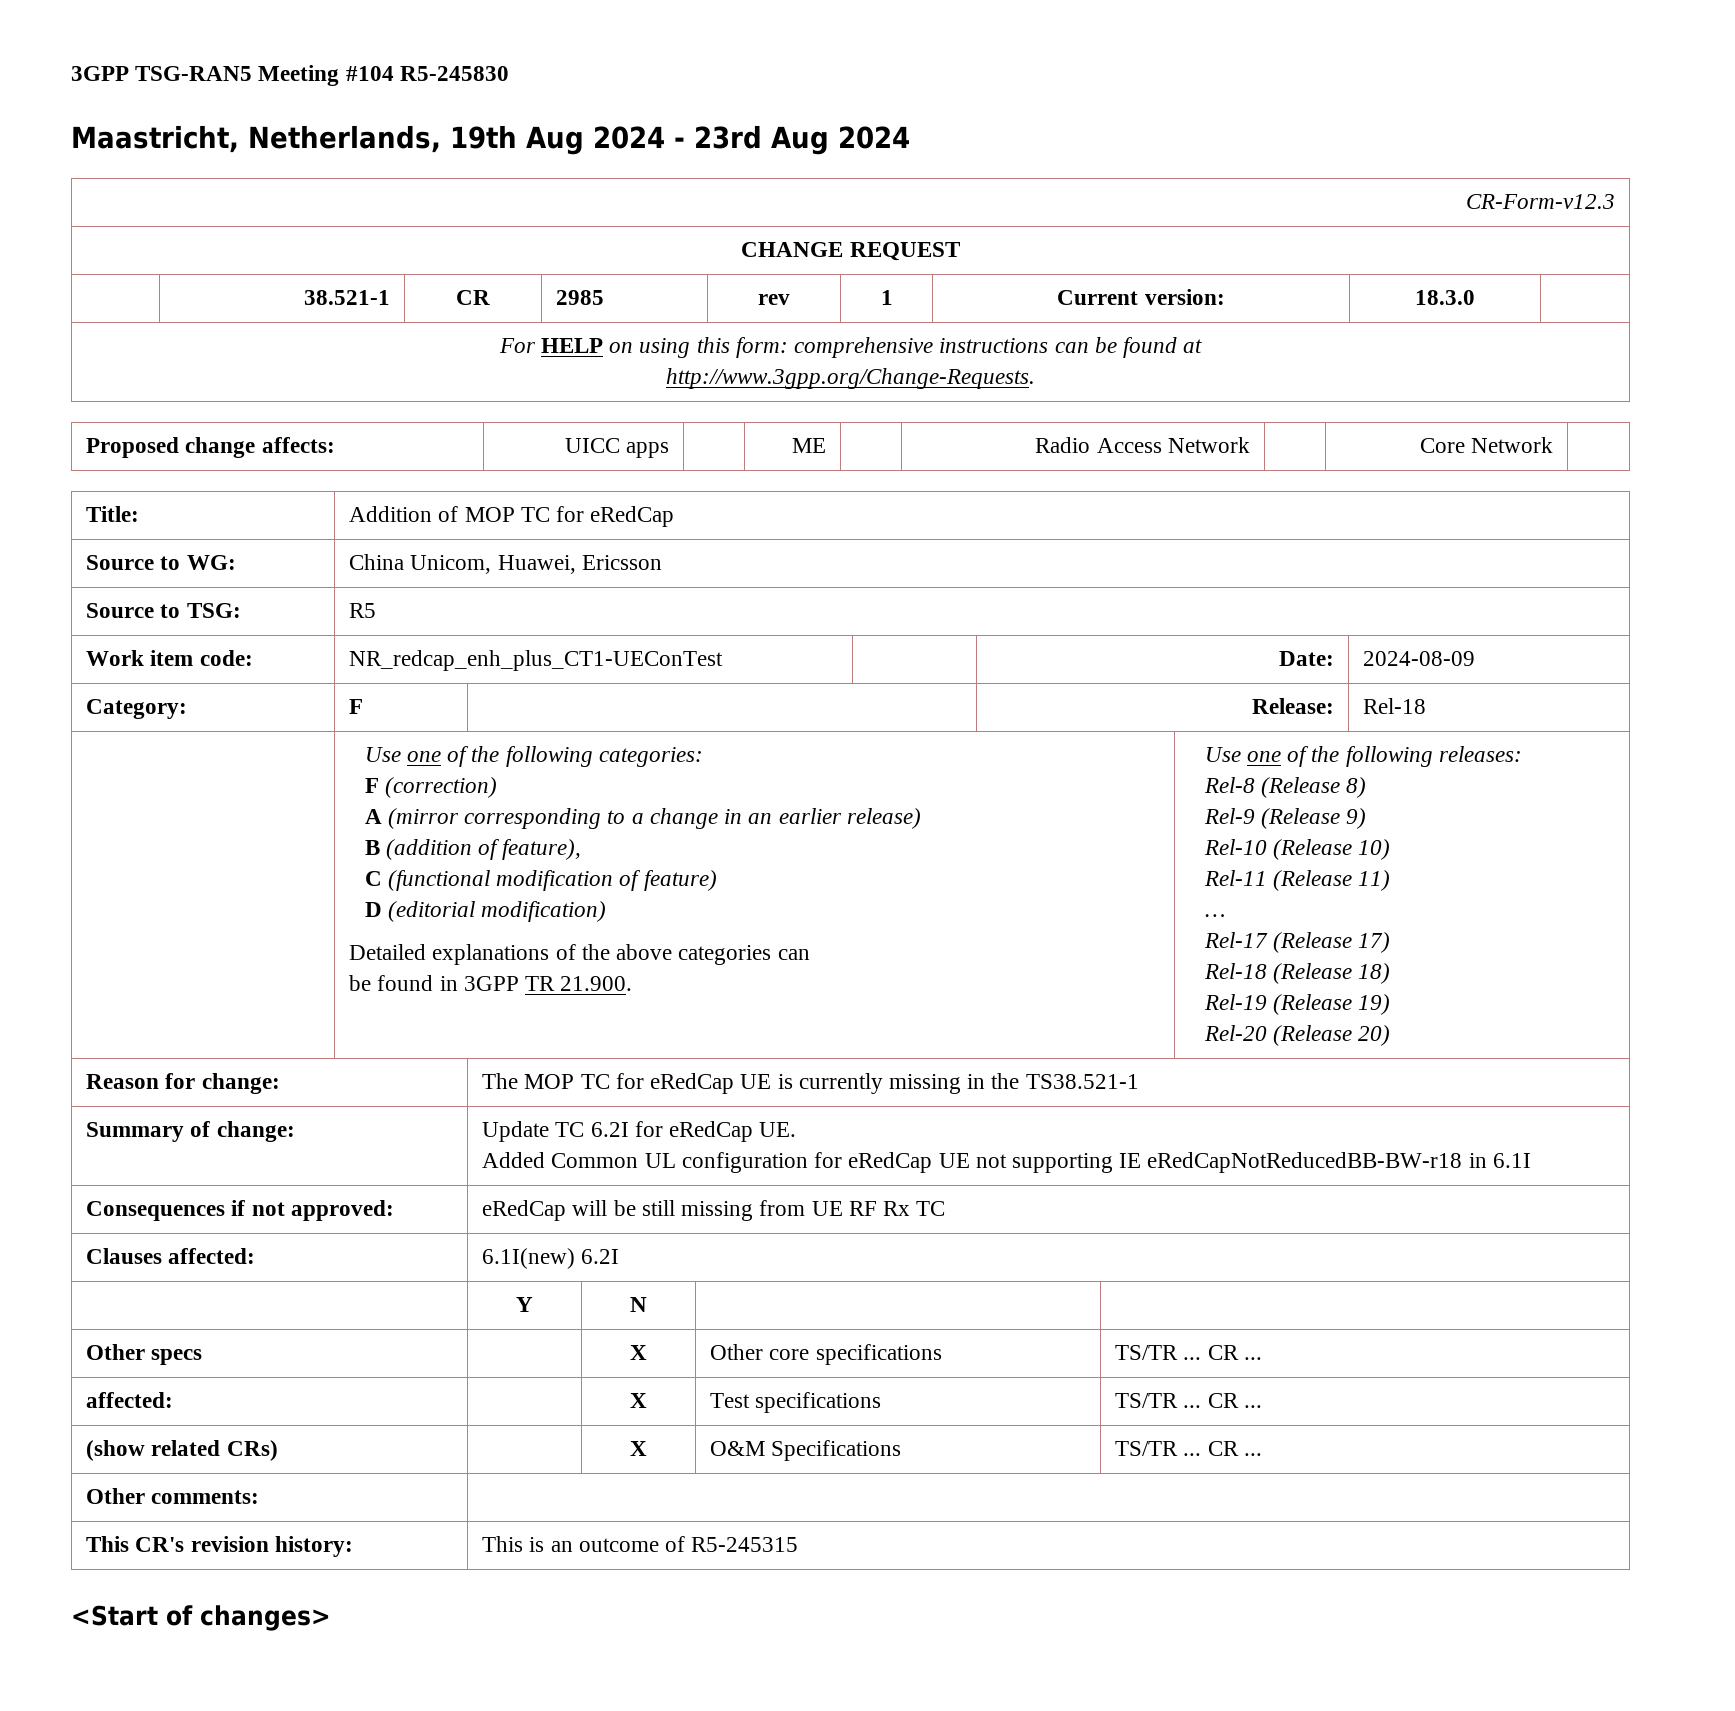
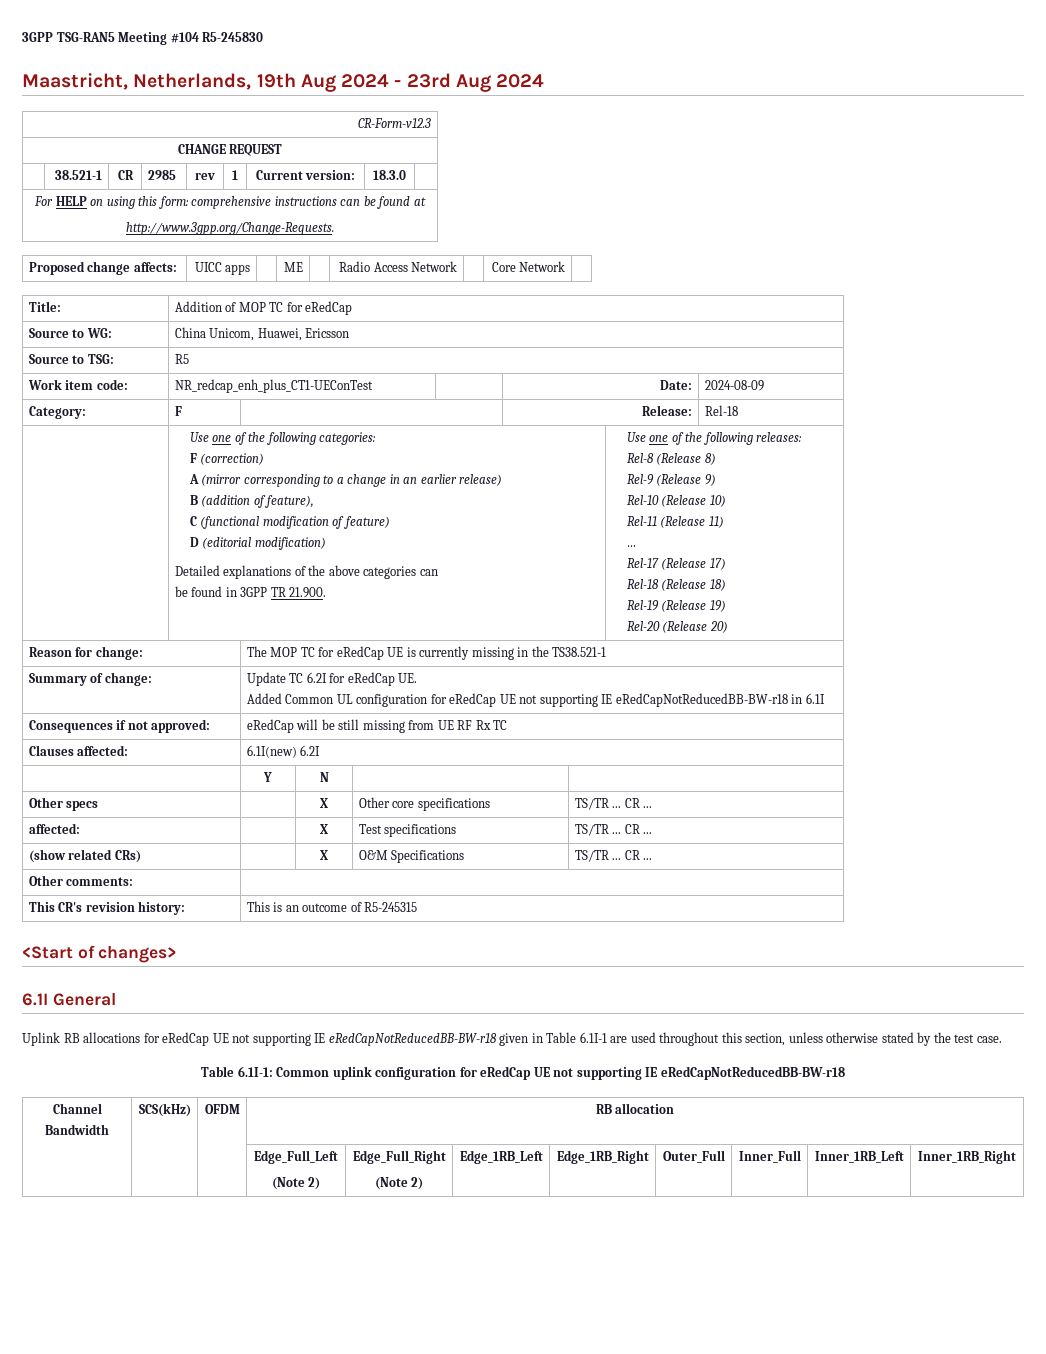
(331, 1618) none -> [22,993,116,1006] [22,1032,1002,1046] [201,1066,845,1080] [52,1103,102,1114] [45,1124,109,1135] [138,1103,191,1117] [204,1104,240,1114] [595,1103,675,1114] [254,1150,338,1164] [271,1177,321,1190] [352,1150,446,1164] [374,1177,424,1190] [459,1150,543,1164] [556,1150,649,1164] [662,1150,725,1163] [738,1150,801,1163] [814,1151,904,1163] [918,1150,1016,1164] // 6.1I General // Uplink RB allocations for eRedCap UE not supporting IE eRedCapNotReducedBB-BW-r18 given in Table 6.1I-1 are used throughout this section, unless otherwise stated by the test case. // Table 6.1I-1: Common uplink configuration for eRedCap UE not supporting IE eRedCapNotReducedBB-BW-r18 // Channel Bandwidth | SCS(kHz) | OFDM | RB allocation // | | | Edge_Full_Left // (Note 2) | Edge_Full_Right // (Note 2) | Edge_1RB_Left | Edge_1RB_Right | Outer_Full | Inner_Full | Inner_1RB_Left | Inner_1RB_Right

